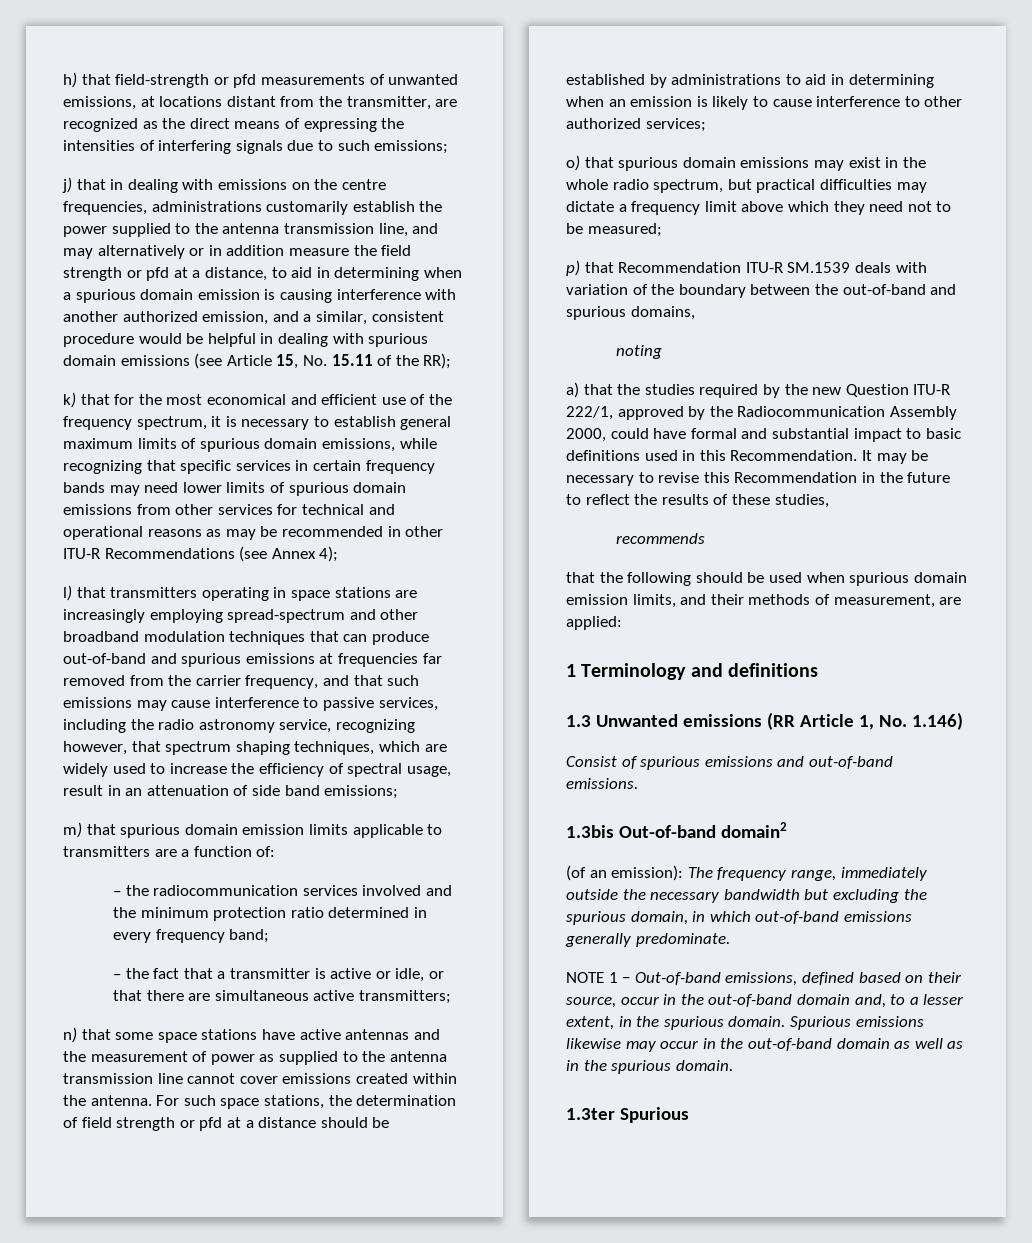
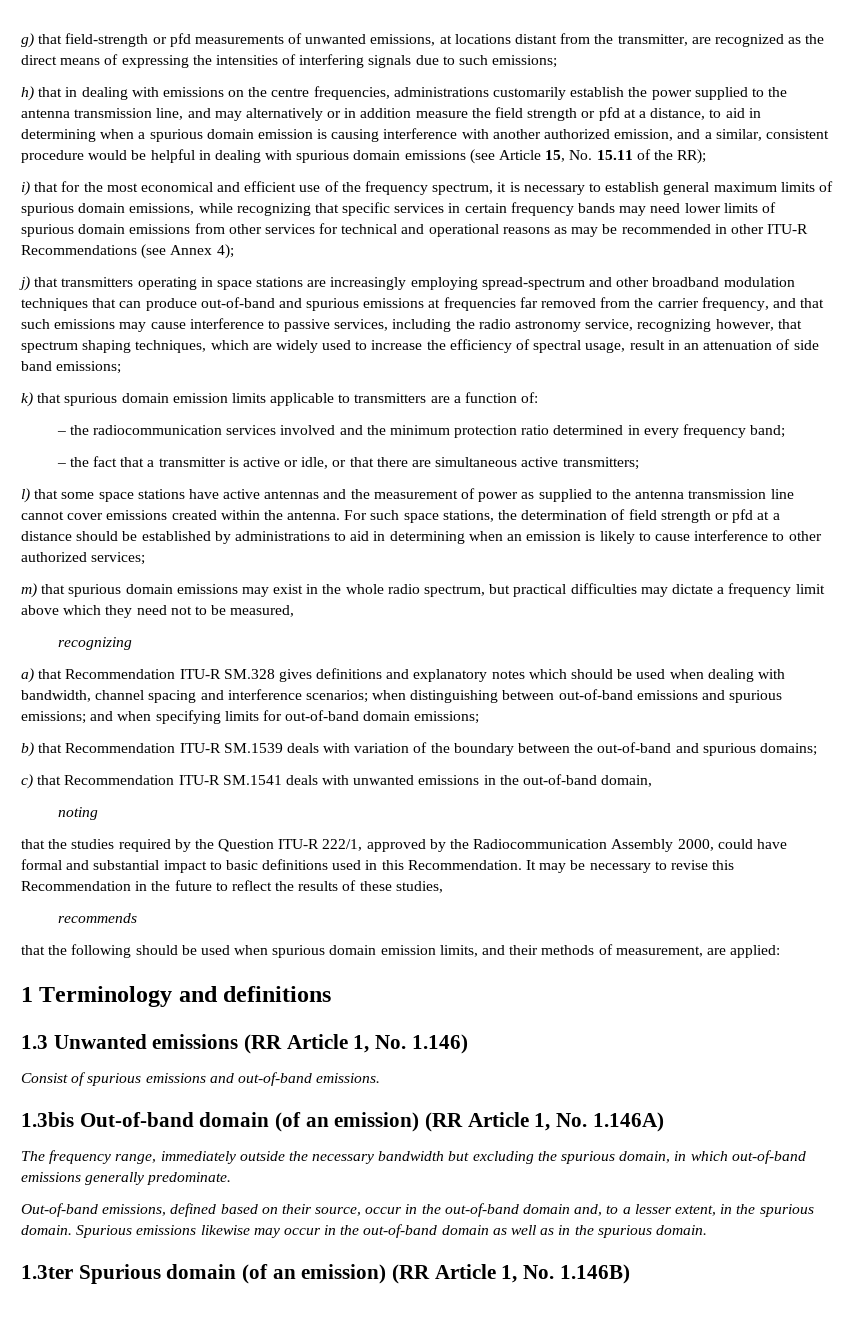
[63,72,77,88] h) -> [21,33,34,48] g)
[62,177,72,193] j) -> [21,86,34,101] h)
[63,392,76,408] k) -> [21,181,30,196] i)
[63,585,72,601] l) -> [19,276,30,291] j)
[63,822,82,838] m) -> [21,392,33,407] k)
[63,1027,77,1043] n) -> [21,488,30,503] l)
[566,155,580,171] o) -> [21,583,37,598] m)
[587,223,662,237] [566,260,580,276] measured; // p) -> [230,605,295,617] [57,637,132,650] [21,668,785,683] [21,689,783,703] [21,710,480,724] [21,742,34,757] measured, // recognizing // a) that Recommendation ITU-R SM.328 gives definitions and explanatory notes which should be used when dealing with bandwidth, channel spacing and interference scenarios; when distinguishing between out-of-band emissions and spurious emissions; and when specifying limits for out-of-band domain emissions; // b)
[630,306,695,320] domains, -> [759,743,817,756] [21,774,653,789] domains; // c) that Recommendation ITU-R SM.1541 deals with unwanted emissions in the out-of-band domain,
[566,382,579,398] a) -> (98, 813) none
[812,387,842,395] new -> (214, 844) none
[720,822,787,838] [566,865,684,881] domain2 // (of an emission): -> [199,1112,664,1132] domain (of an emission) (RR Article 1, No. 1.146A) //
[566,972,631,983] NOTE 1 − -> (232, 1178) none
(689, 1115) none -> [166,1264,630,1284] domain (of an emission) (RR Article 1, No. 1.146B)

